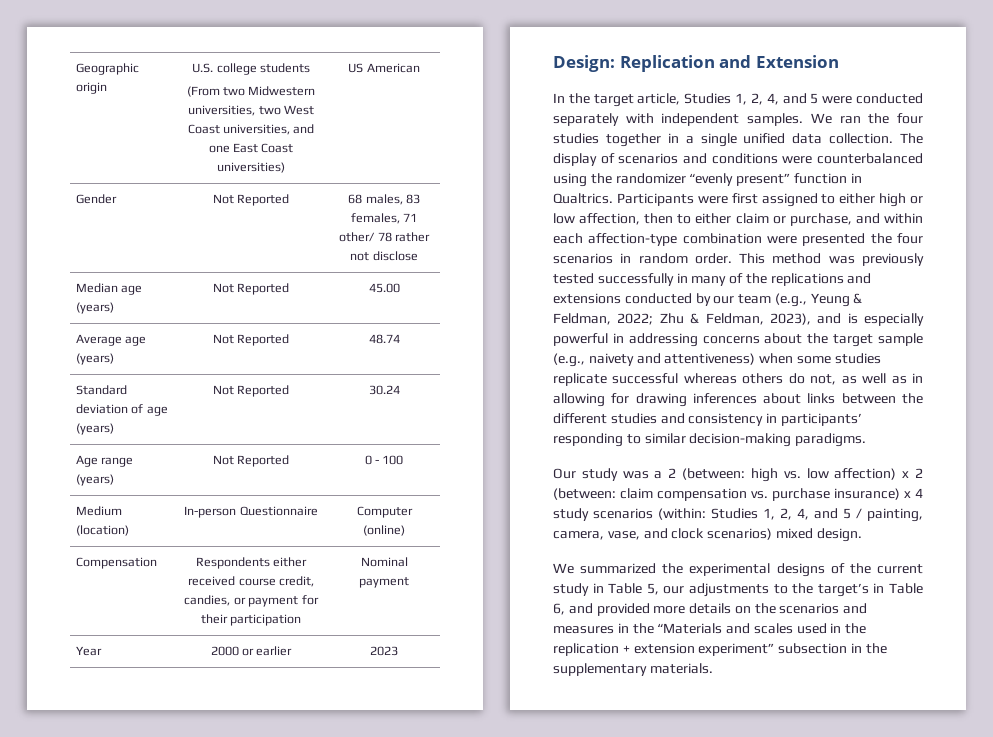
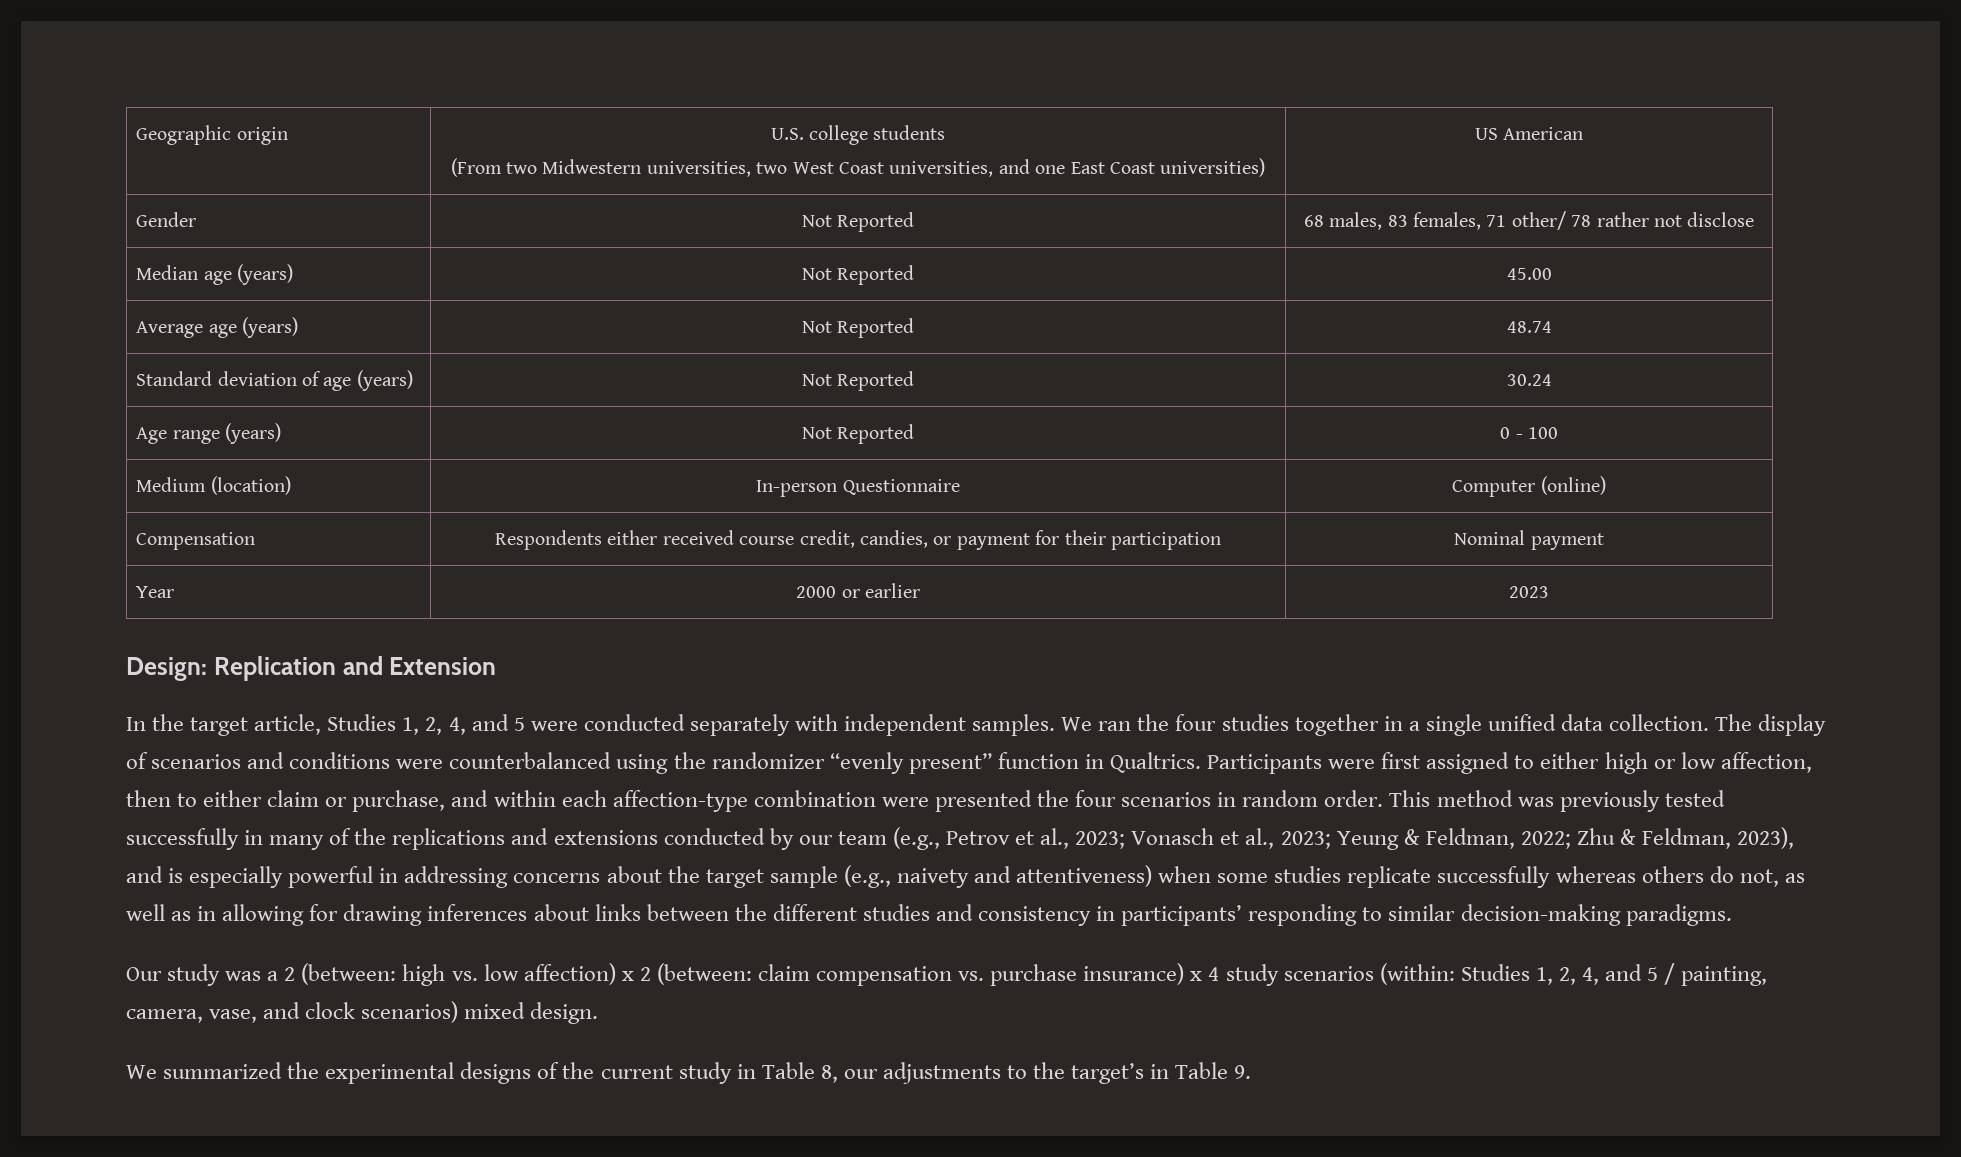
(807, 300) none -> [945,828,1331,849] Petrov et al., 2023; Vonasch et al., 2023;
[612,373,679,384] successful -> [1437,866,1551,888] successfully
[646,583,659,595] 5, -> [820,1065,838,1083] 8,
[553,603,868,616] [553,623,867,634] [553,643,887,656] [553,663,713,676] 6, and provided more details on the scenarios and measures in the “Materials and scales used in the replication + extension experiment” subsection in the supplementary materials. -> [1234,1065,1252,1079] 9.

